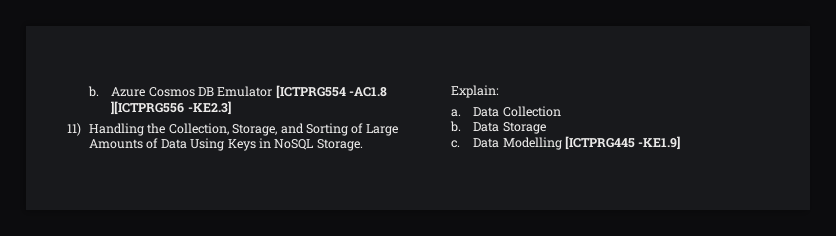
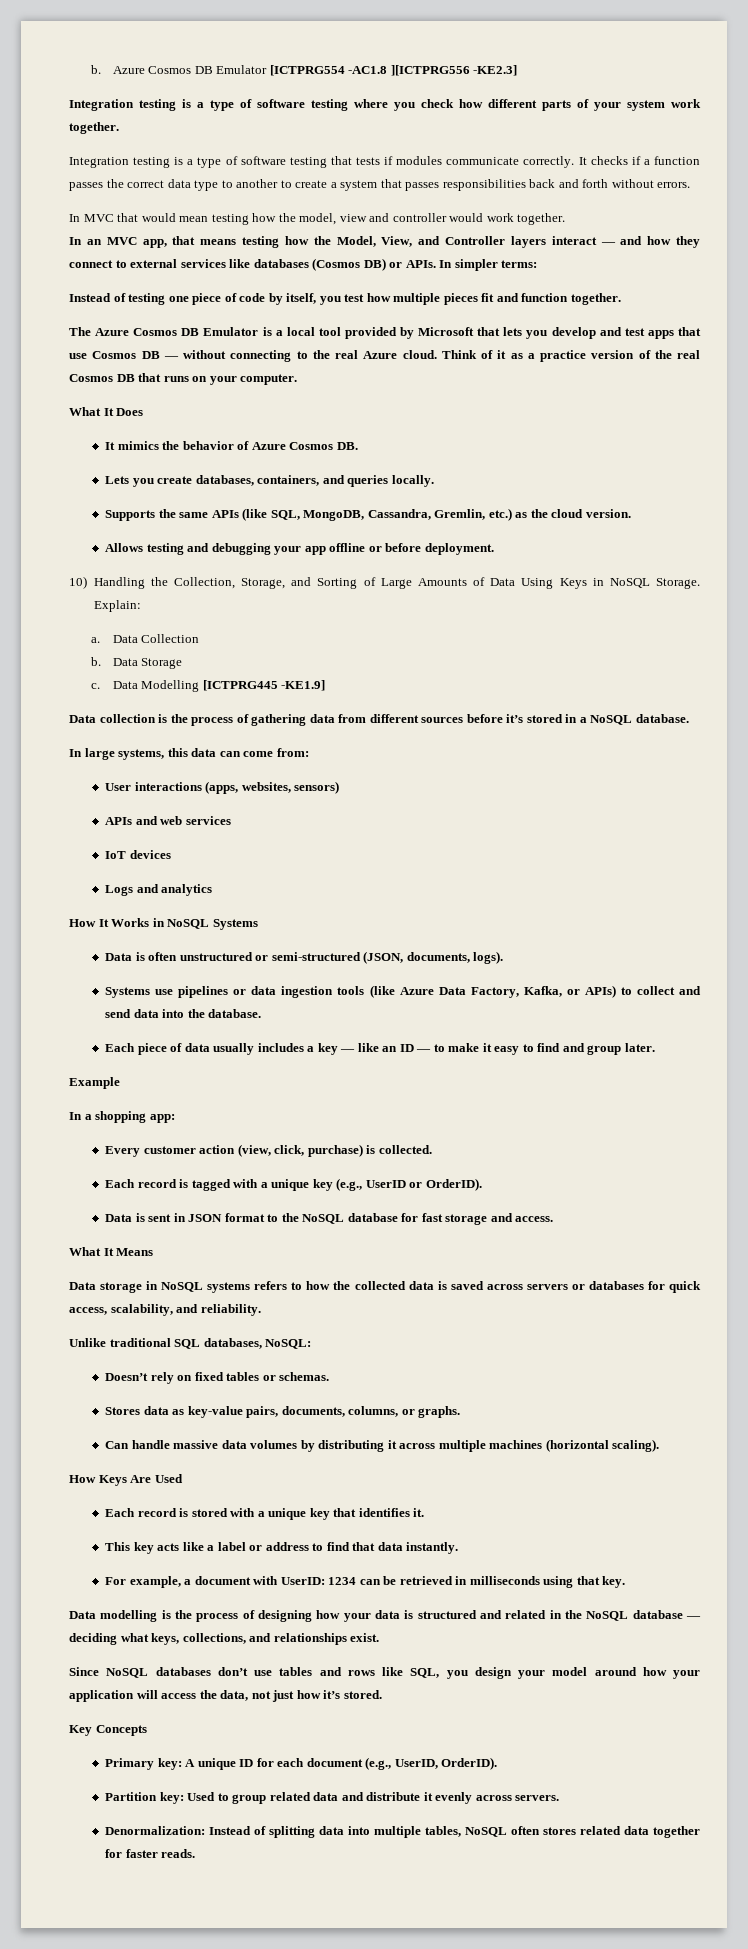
[67,123,81,136] 11) -> [69,99,701,111] [69,122,119,134] [69,156,700,168] [69,179,691,191] [69,213,566,225] [69,236,701,248] [69,258,538,271] [69,293,621,305] [69,327,701,339] [69,350,700,362] [69,373,298,385] [69,407,144,416] [105,441,358,450] [105,475,434,487] [105,508,631,521] [105,543,494,555] [69,576,87,589] Integration testing is a type of software testing where you check how different parts of your system work together. // Integration testing is a type of software testing that tests if modules communicate correctly. It checks if a function passes the correct data type to another to create a system that passes responsibilities back and forth without errors. // In MVC that would mean testing how the model, view and controller would work together. // In an MVC app, that means testing how the Model, View, and Controller layers interact — and how they connect to external services like databases (Cosmos DB) or APIs. In simpler terms: // Instead of testing one piece of code by itself, you test how multiple pieces fit and function together. // The Azure Cosmos DB Emulator is a local tool provided by Microsoft that lets you develop and test apps that use Cosmos DB — without connecting to the real Azure cloud. Think of it as a practice version of the real Cosmos DB that runs on your computer. // What It Does // It mimics the behavior of Azure Cosmos DB. // Lets you create databases, containers, and queries locally. // Supports the same APIs (like SQL, MongoDB, Cassandra, Gremlin, etc.) as the cloud version. // Allows testing and debugging your app offline or before deployment. // 10)
(681, 143) none -> [69,714,689,726] [69,748,309,760] [105,781,340,794] [105,816,231,825] [105,850,171,859] [105,884,213,896] [69,918,258,930] [105,951,504,964] [105,985,702,998] [105,1009,262,1018] [105,1043,655,1055] [69,1077,120,1089] [69,1111,175,1123] [105,1144,432,1157] [105,1178,482,1191] [105,1213,554,1225] [69,1247,154,1256] [69,1281,701,1293] [69,1304,261,1316] [69,1338,312,1349] [105,1372,330,1384] [105,1406,461,1418] [105,1439,660,1452] [69,1474,183,1486] [105,1508,425,1520] [105,1542,459,1554] [105,1576,626,1588] [69,1610,701,1622] [69,1633,380,1645] [69,1667,700,1679] [69,1690,382,1702] [69,1725,147,1736] [105,1757,498,1770] [105,1792,560,1804] [105,1826,700,1838] [105,1849,196,1858] // Data collection is the process of gathering data from different sources before it’s stored in a NoSQL database. // In large systems, this data can come from: // User interactions (apps, websites, sensors) // APIs and web services // IoT devices // Logs and analytics // How It Works in NoSQL Systems // Data is often unstructured or semi-structured (JSON, documents, logs). // Systems use pipelines or data ingestion tools (like Azure Data Factory, Kafka, or APIs) to collect and send data into the database. // Each piece of data usually includes a key — like an ID — to make it easy to find and group later. // Example // In a shopping app: // Every customer action (view, click, purchase) is collected. // Each record is tagged with a unique key (e.g., UserID or OrderID). // Data is sent in JSON format to the NoSQL database for fast storage and access. // What It Means // Data storage in NoSQL systems refers to how the collected data is saved across servers or databases for quick access, scalability, and reliability. // Unlike traditional SQL databases, NoSQL: // Doesn’t rely on fixed tables or schemas. // Stores data as key-value pairs, documents, columns, or graphs. // Can handle massive data volumes by distributing it across multiple machines (horizontal scaling). // How Keys Are Used // Each record is stored with a unique key that identifies it. // This key acts like a label or address to find that data instantly. // For example, a document with UserID: 1234 can be retrieved in milliseconds using that key. // Data modelling is the process of designing how your data is structured and related in the NoSQL database — deciding what keys, collections, and relationships exist. // Since NoSQL databases don’t use tables and rows like SQL, you design your model around how your application will access the data, not just how it’s stored. // Key Concepts // Primary key: A unique ID for each document (e.g., UserID, OrderID). // Partition key: Used to group related data and distribute it evenly across servers. // Denormalization: Instead of splitting data into multiple tables, NoSQL often stores related data together for faster reads.

